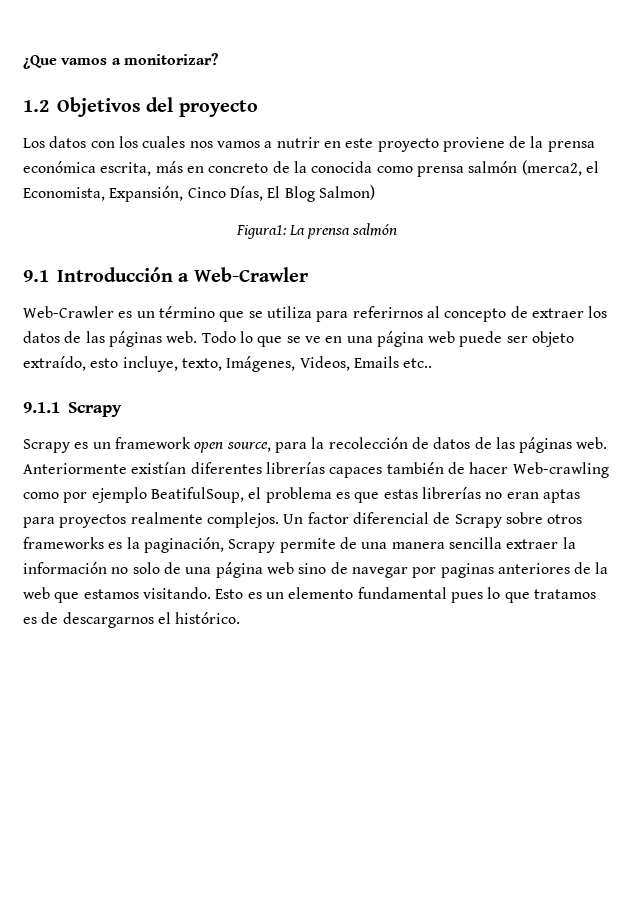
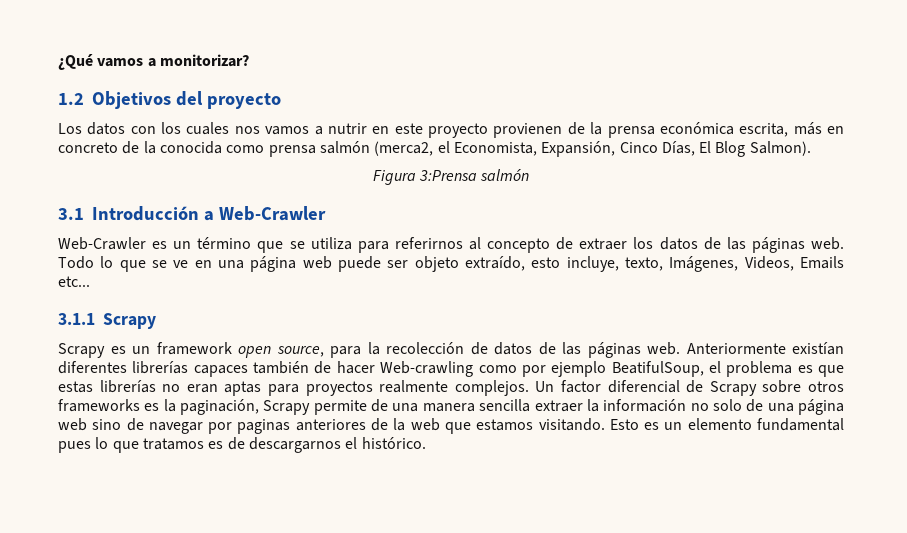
[23,55,57,69] ¿Que -> [58,54,93,70] ¿Qué
[442,137,505,152] proviene -> [493,123,563,138] provienen
[318,185,375,200] [235,225,351,239] Salmon) // Figura1: La prensa -> [749,141,811,156] [372,170,477,185] Salmon). // Figura 3:Prensa
[23,270,49,282] 9.1 -> [58,208,84,220] 3.1
[403,358,433,368] [23,402,60,413] etc.. // 9.1.1 -> [58,276,90,287] [58,313,95,325] etc... // 3.1.1

